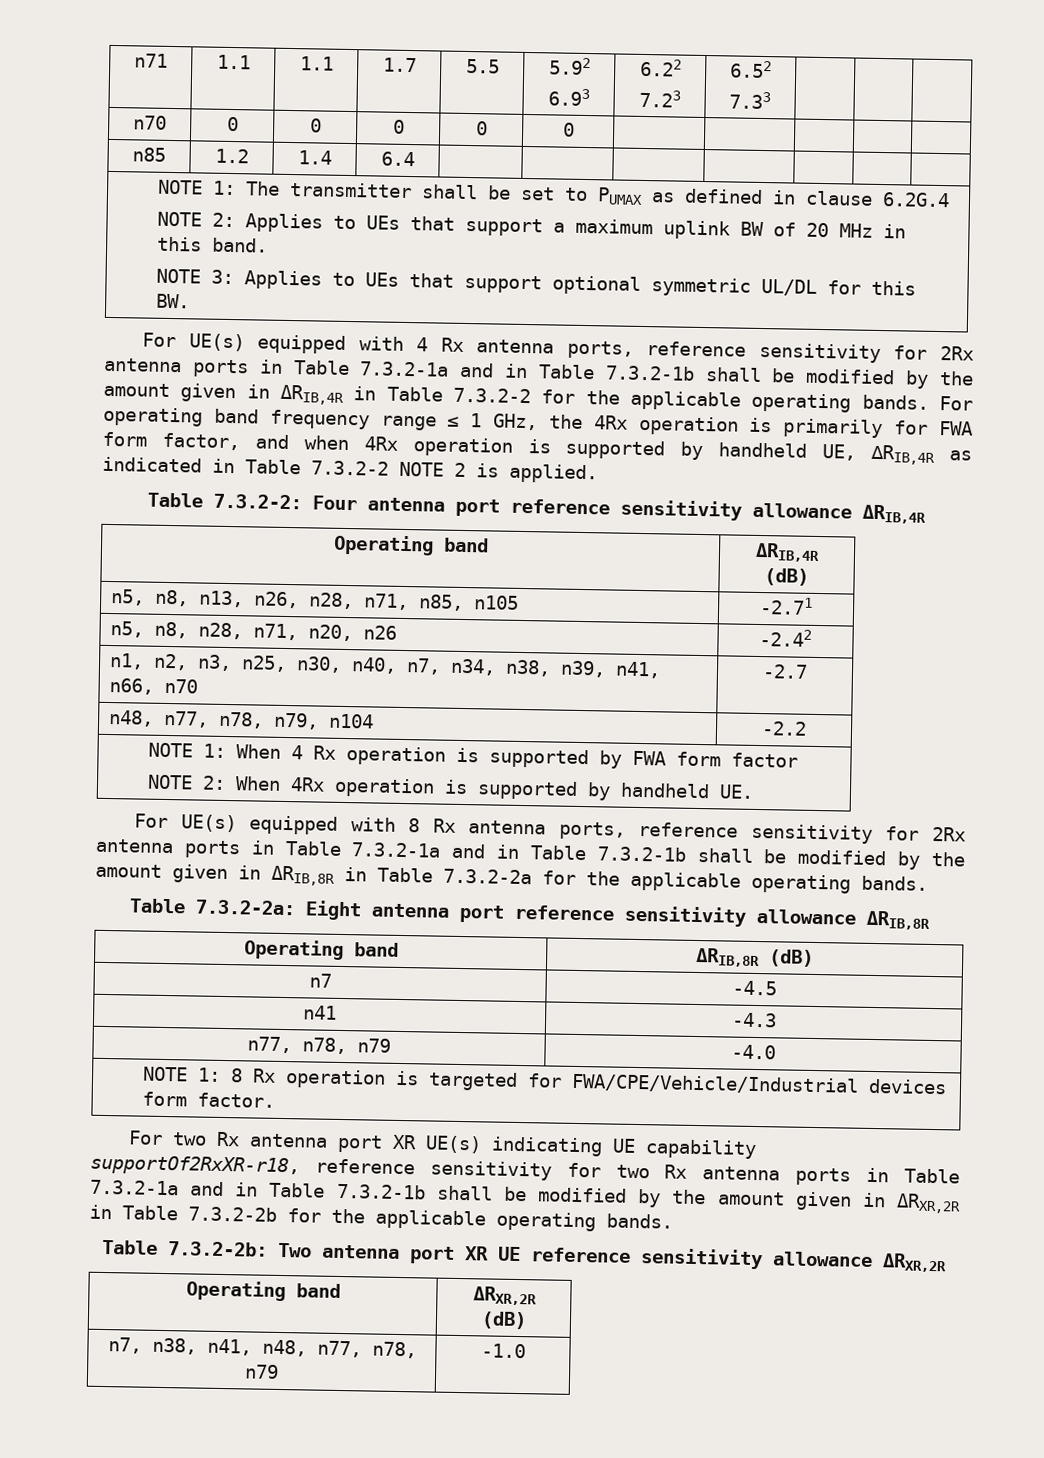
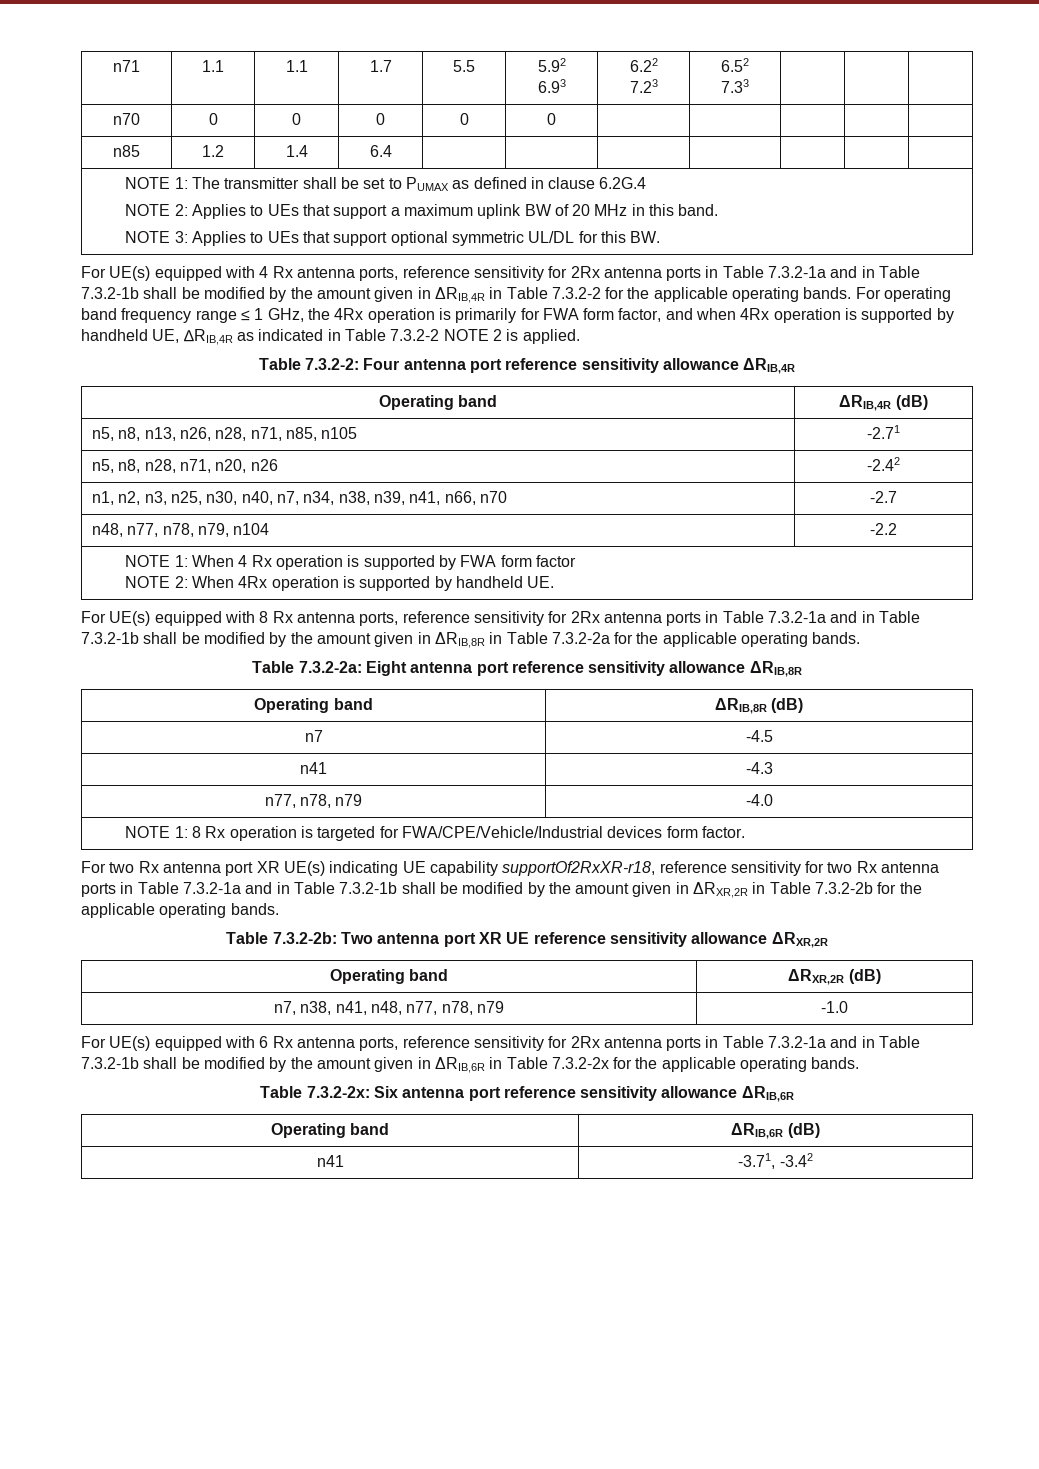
(526, 1351) none -> [81,1036,921,1051] [81,1057,860,1073] [260,1086,794,1102] [270,1123,390,1138] [731,1123,820,1139] [316,1155,344,1167] [738,1153,813,1169] // For UE(s) equipped with 6 Rx antenna ports, reference sensitivity for 2Rx antenna ports in Table 7.3.2-1a and in Table 7.3.2-1b shall be modified by the amount given in ΔRIB,6R in Table 7.3.2-2x for the applicable operating bands. // Table 7.3.2-2x: Six antenna port reference sensitivity allowance ΔRIB,6R // Operating band | ΔRIB,6R (dB) // n41 | -3.71, -3.42

